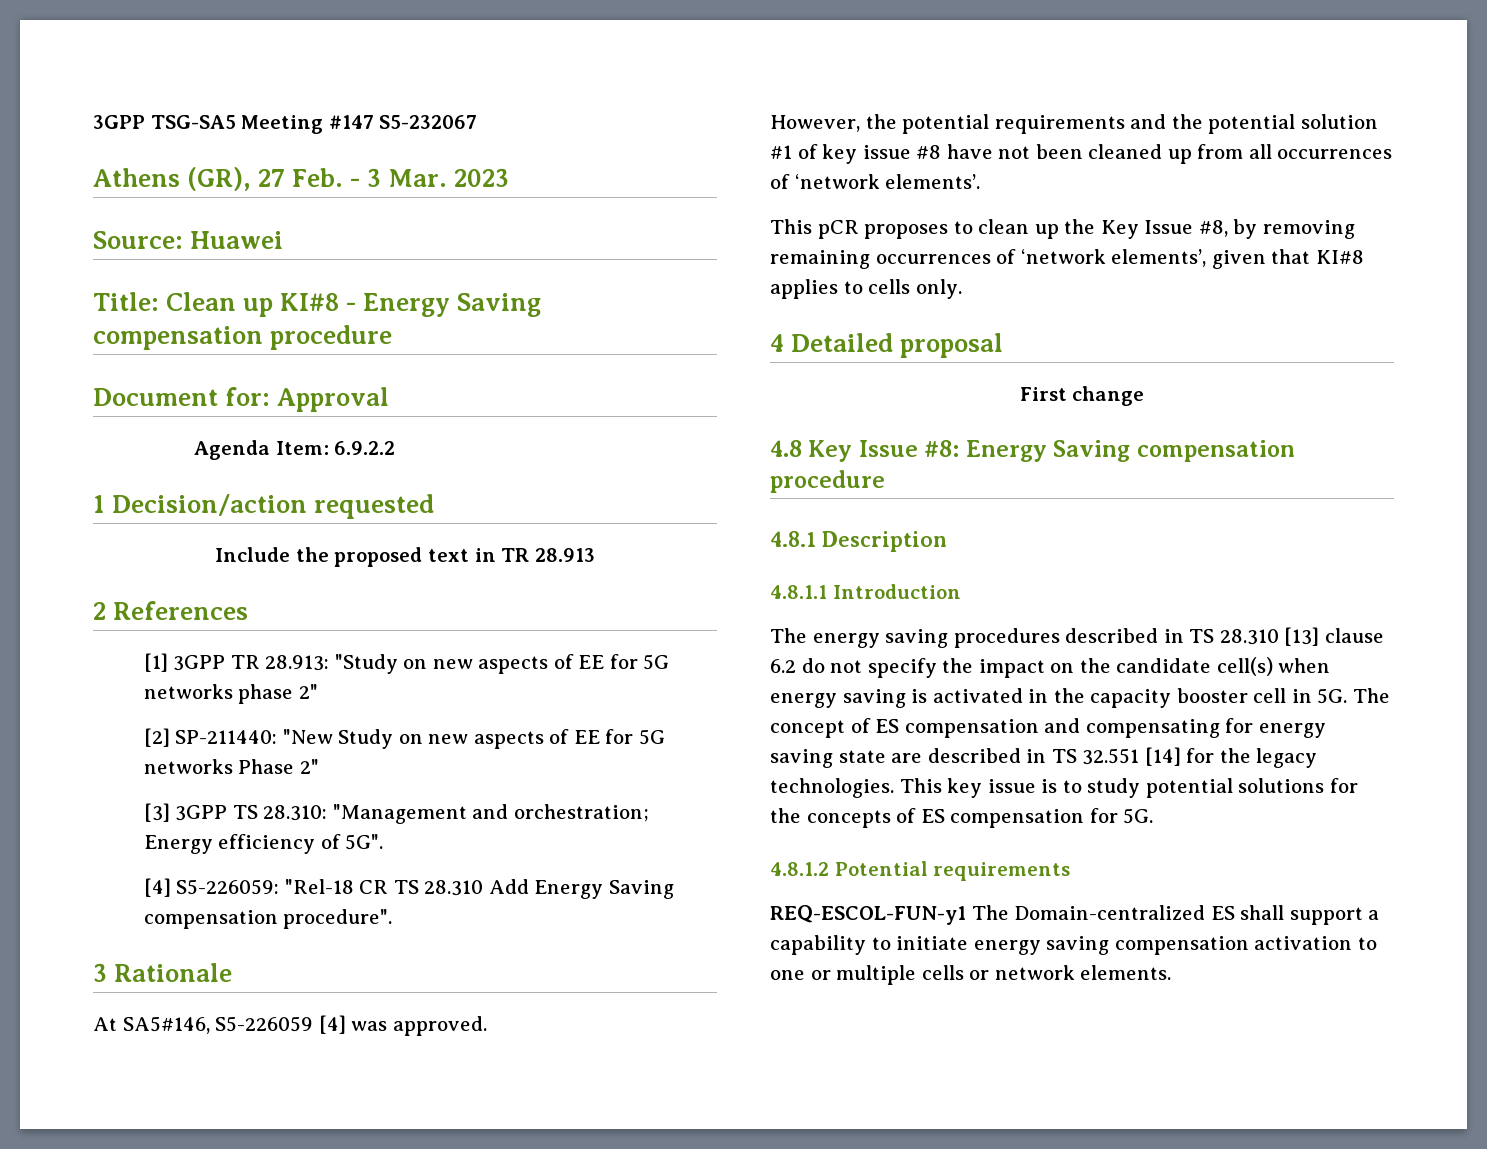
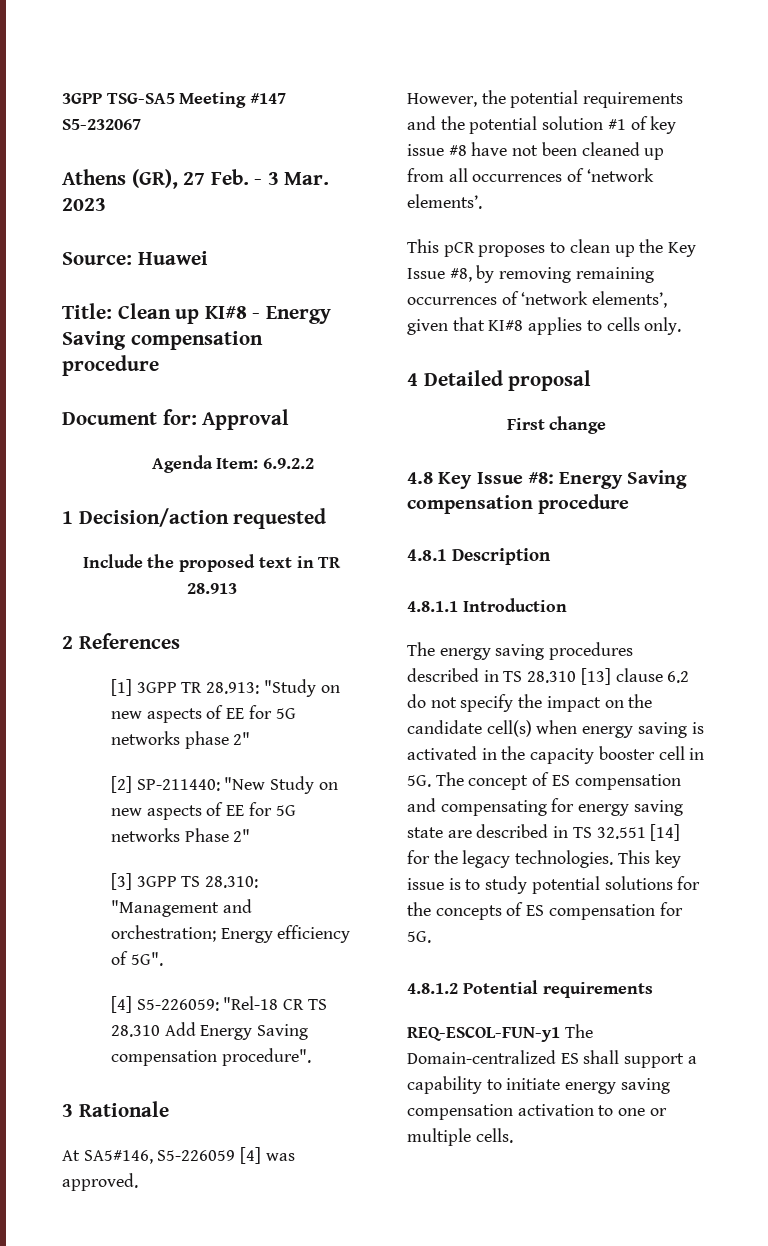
[921,965,1172,980] cells or network elements. -> [475,1128,513,1143] cells.

